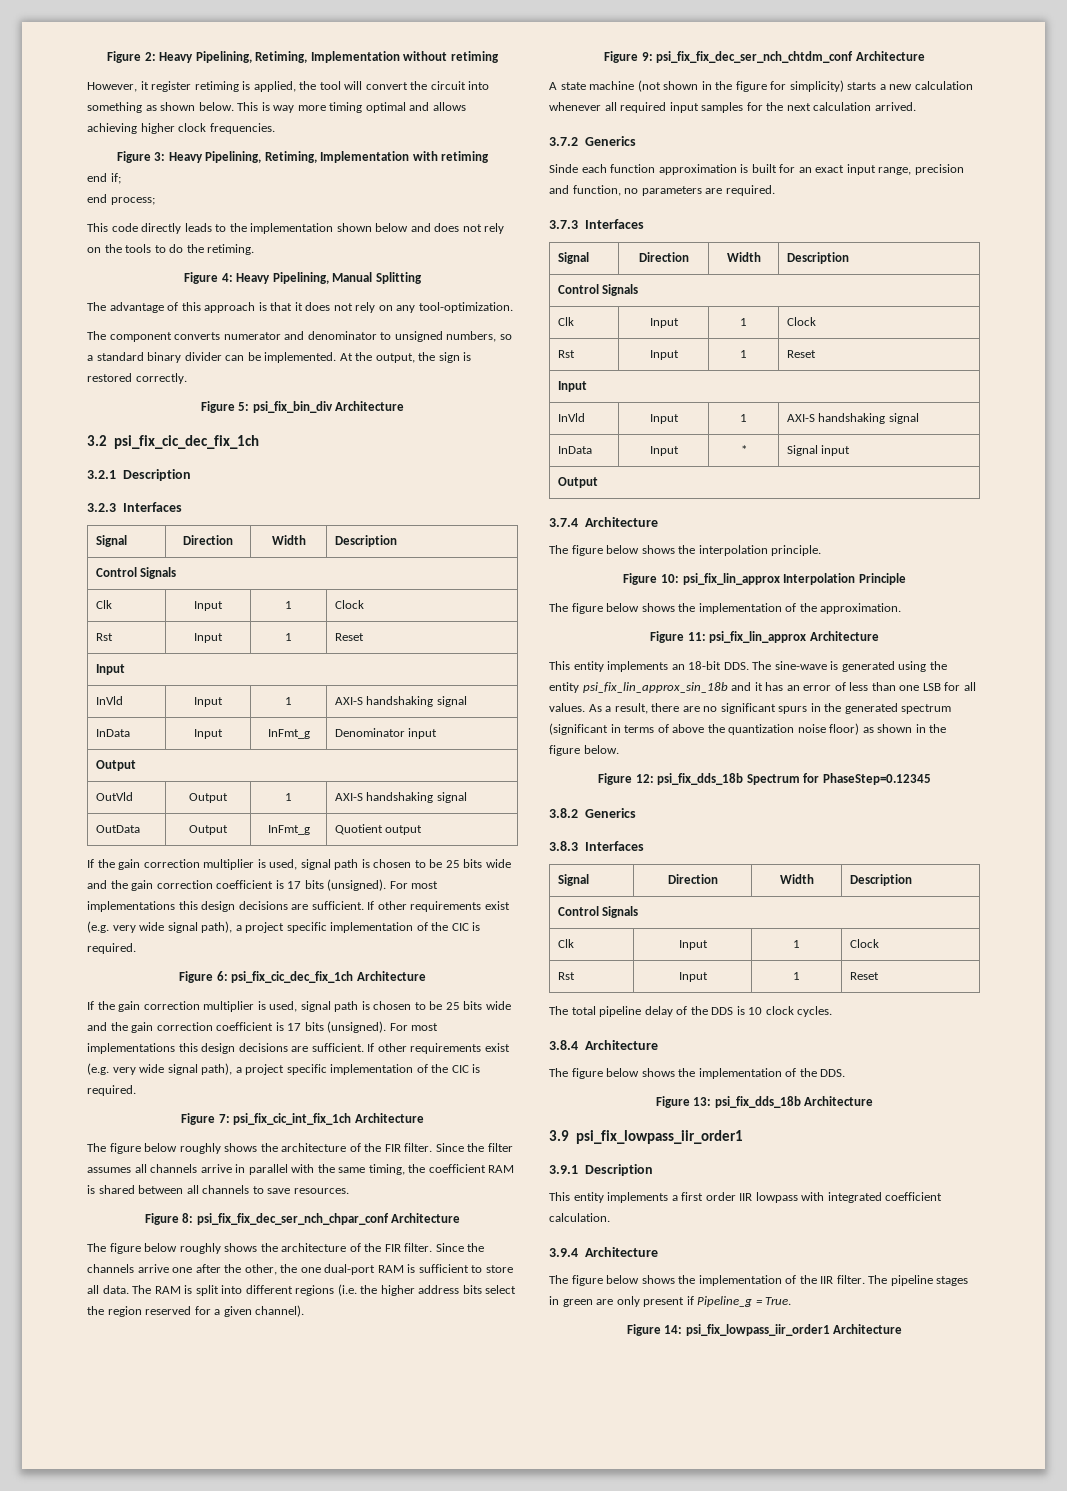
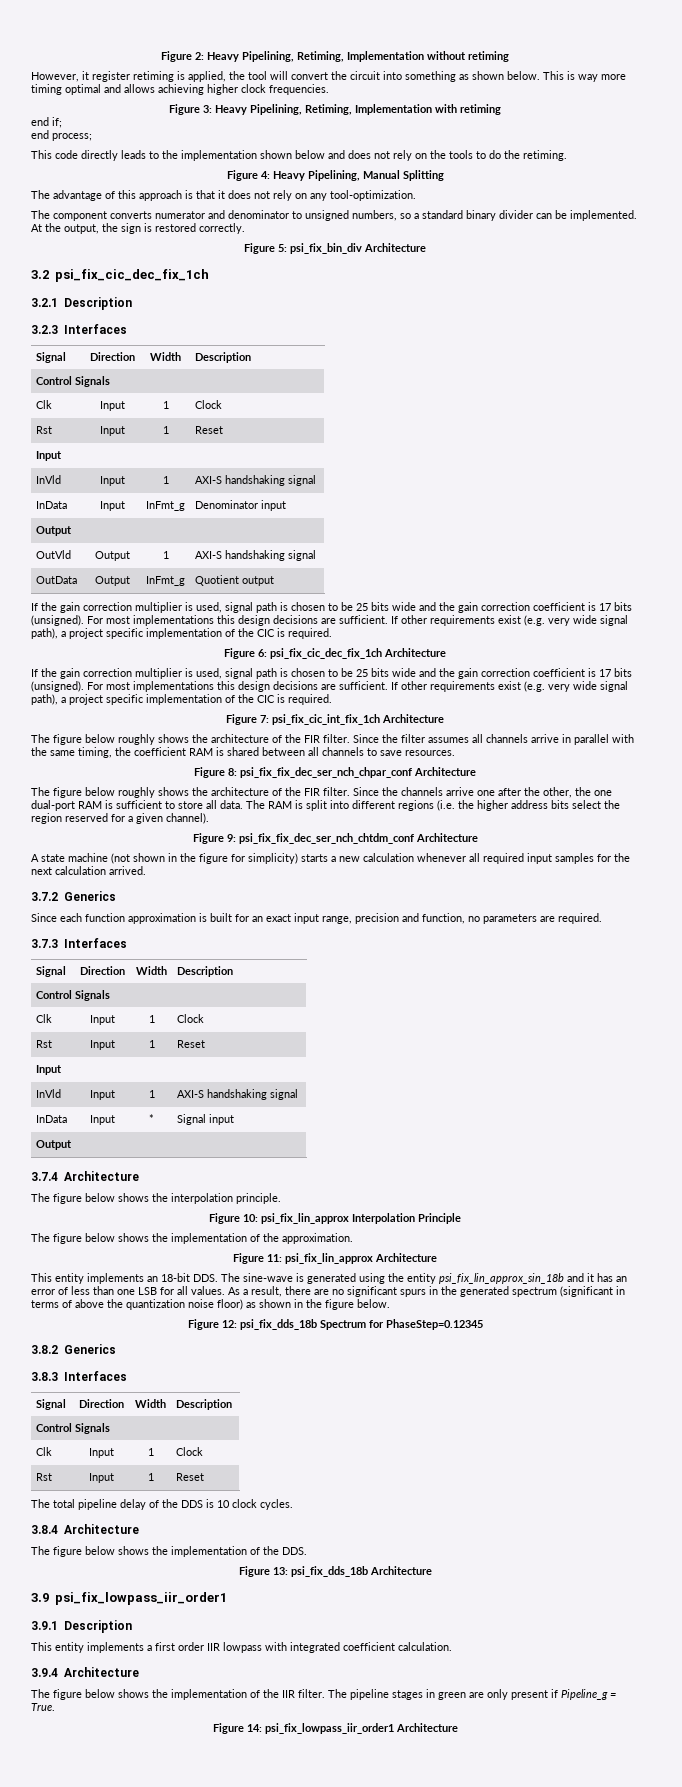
[549,164,578,173] Sinde -> [31,913,57,922] Since

